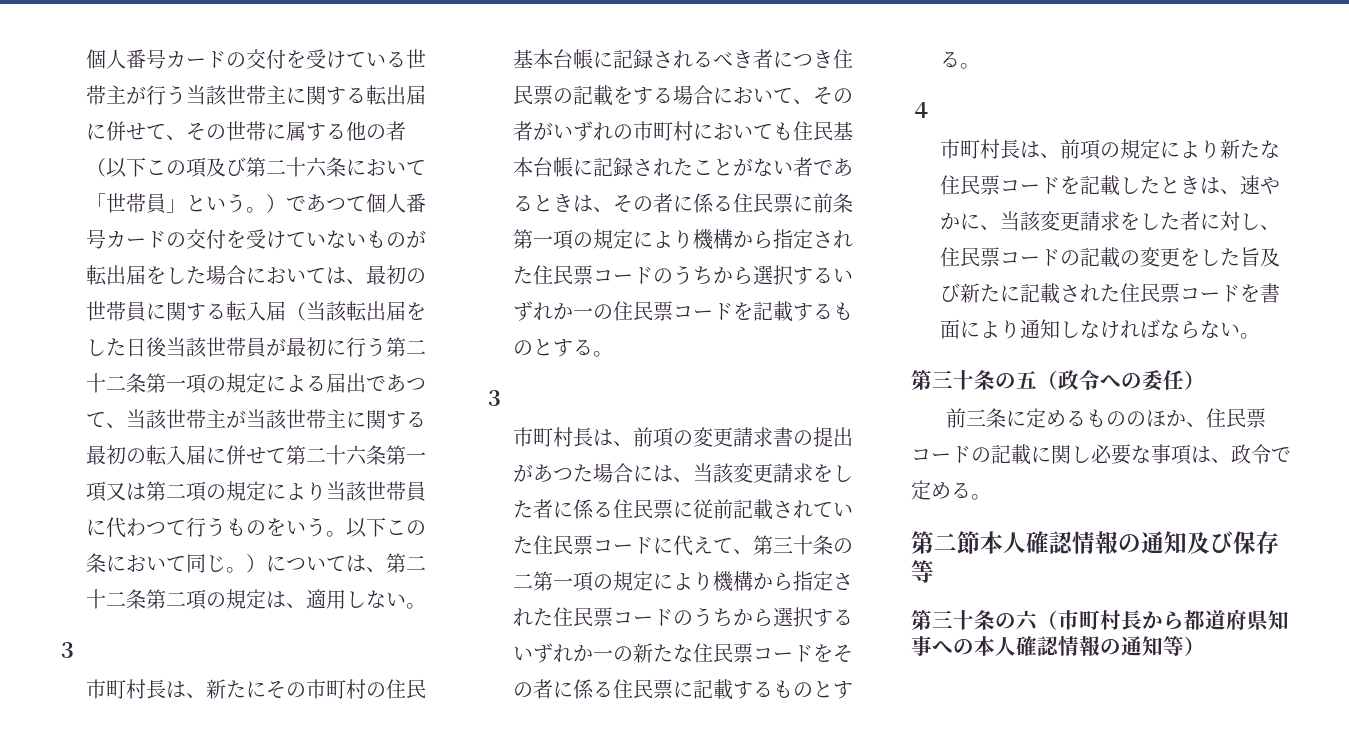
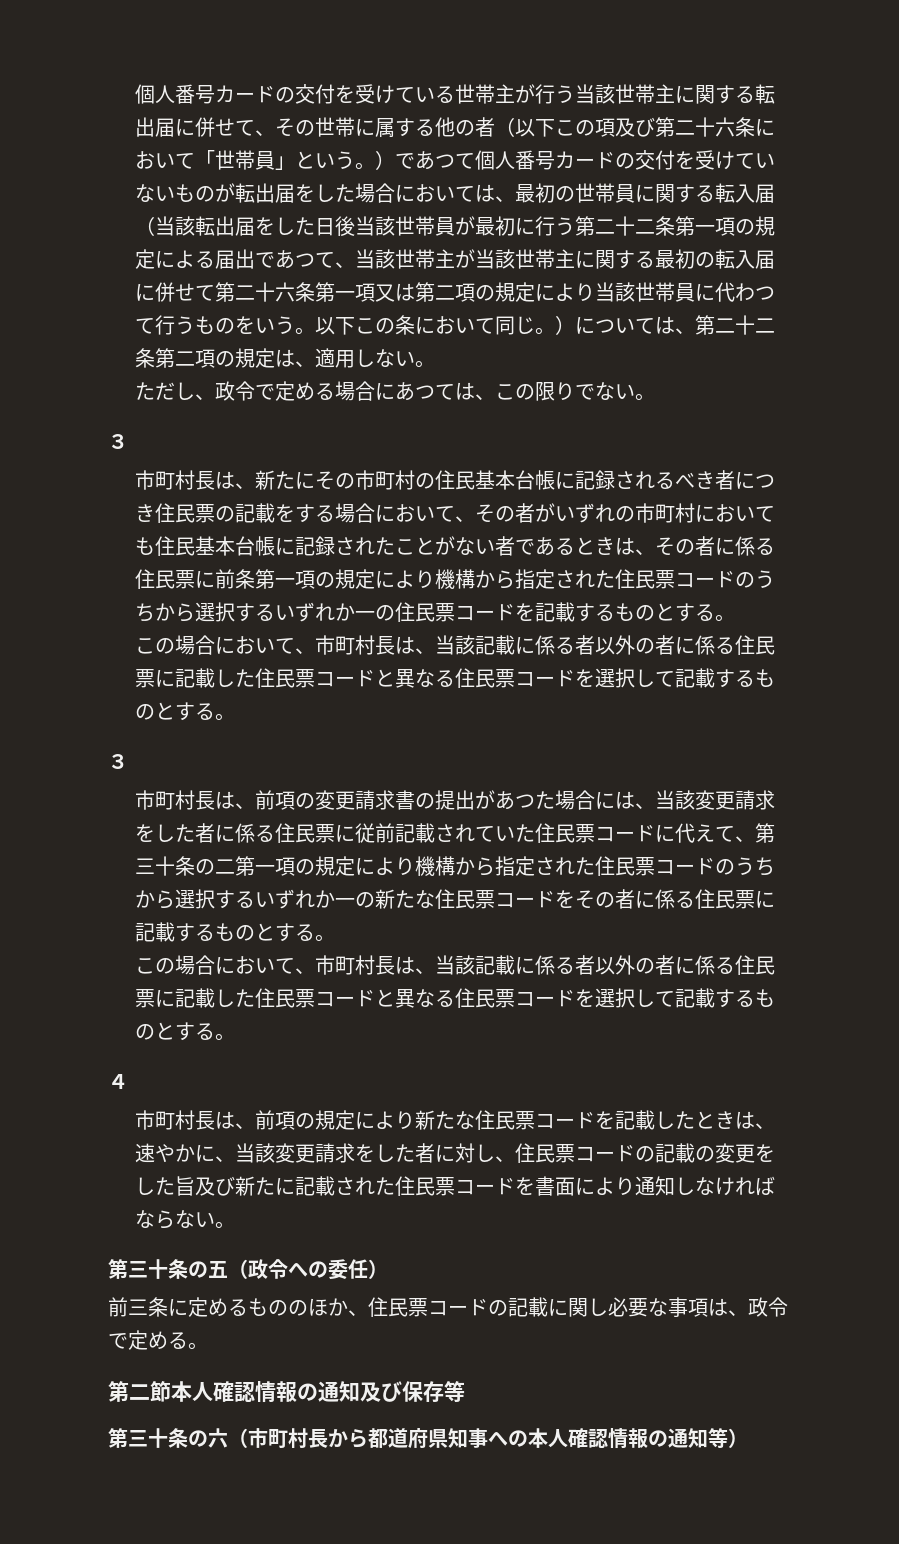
(427, 606) none -> [135,381,656,401] // ただし、政令で定める場合にあつては、この限りでない。
(614, 354) none -> [135,635,776,655] [135,668,776,688] [135,702,236,721] // この場合において、市町村長は、当該記載に係る者以外の者に係る住民票に記載した住民票コードと異なる住民票コードを選択して記載するものとする。
(981, 66) none -> [135,955,776,975] [135,988,776,1008] [135,1022,236,1041] // この場合において、市町村長は、当該記載に係る者以外の者に係る住民票に記載した住民票コードと異なる住民票コードを選択して記載するものとする。

